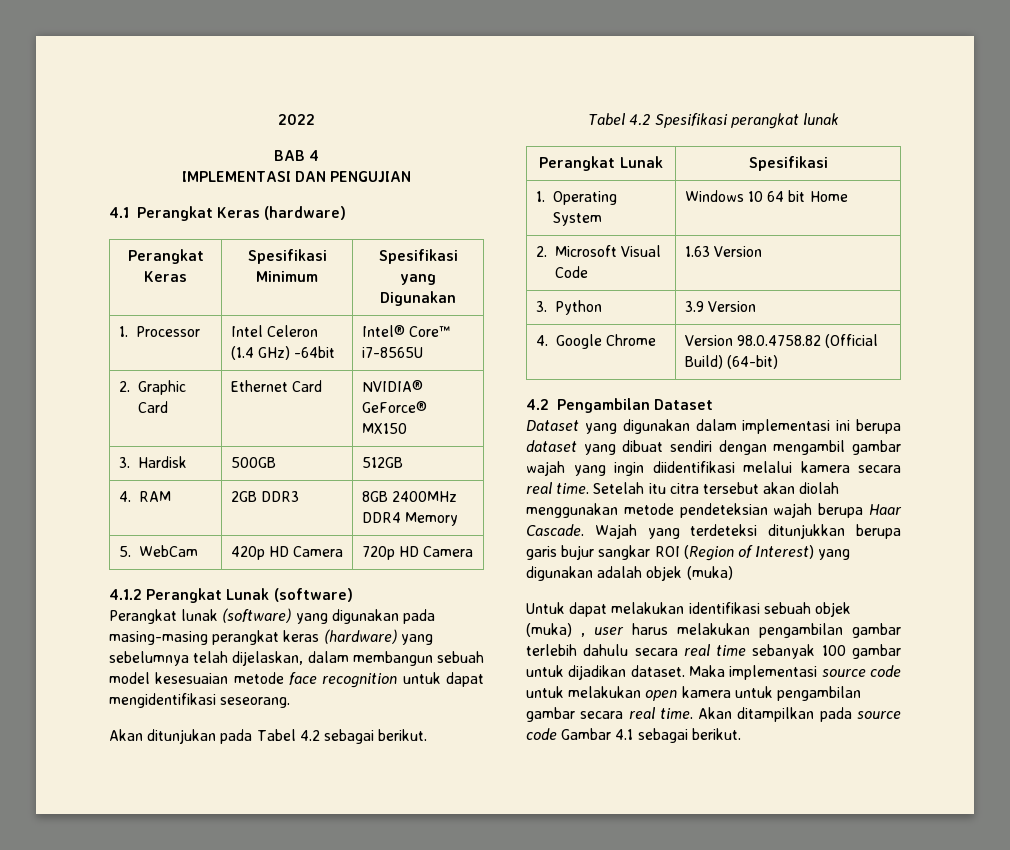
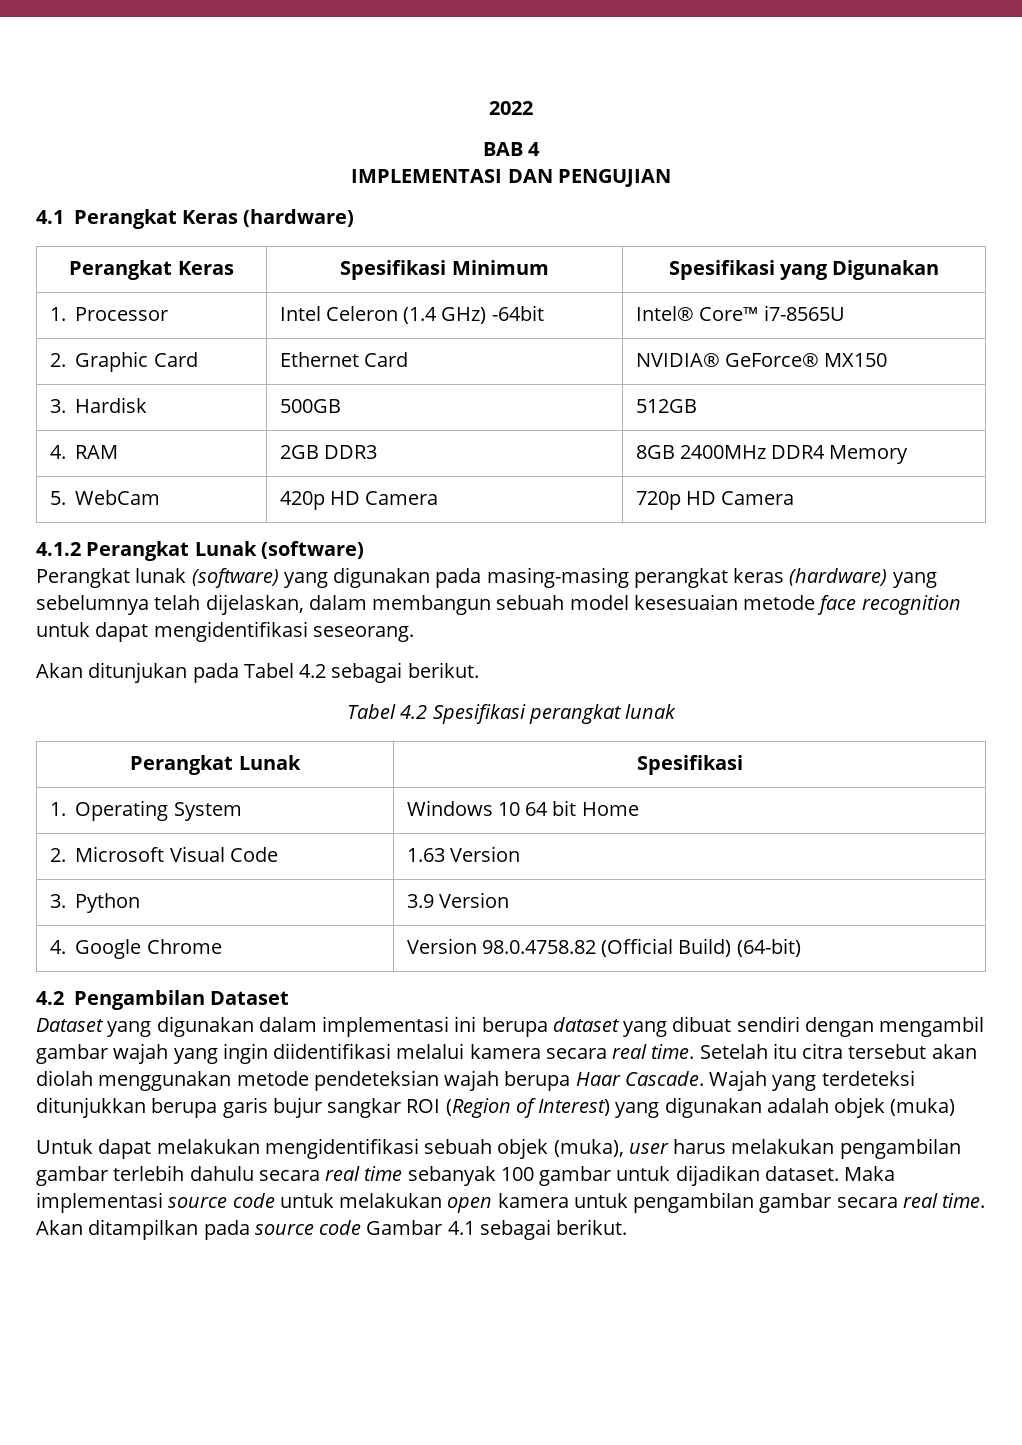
[688,602,760,614] identifikasi -> [264,1138,419,1159] mengidentifikasi
[526,623,585,637] (muka) , -> [553,1139,624,1157] (muka),

